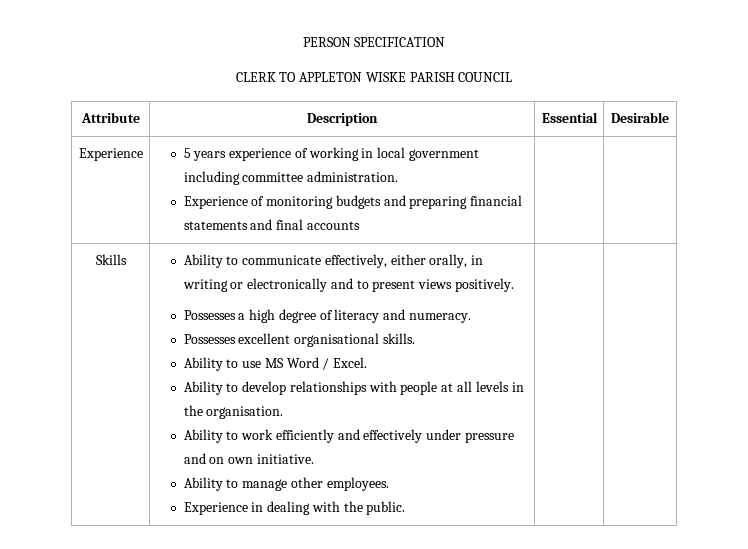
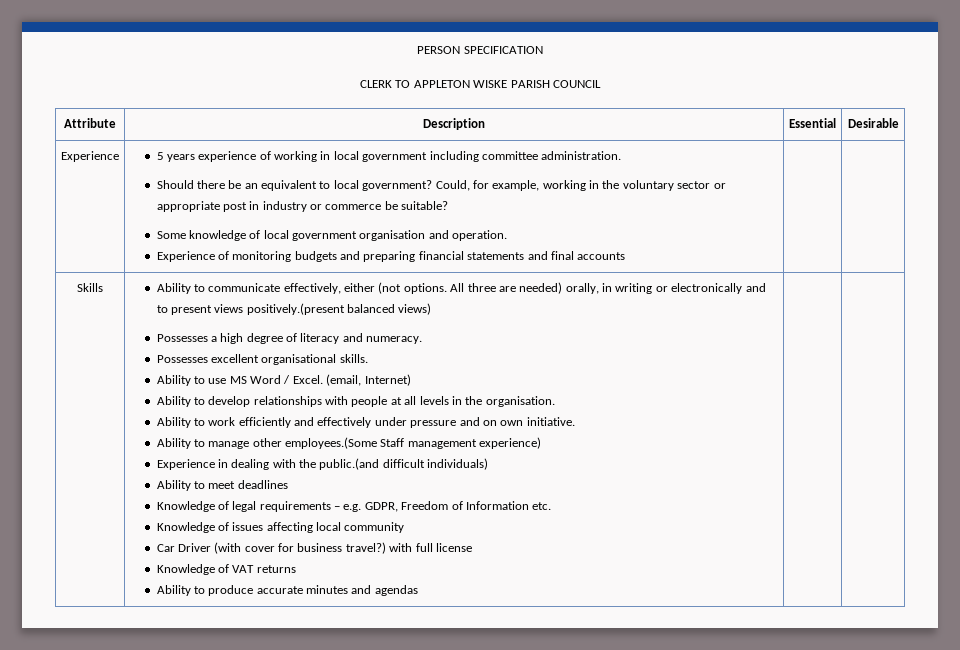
(399, 176) none -> [156,180,726,191] [156,201,449,212] [156,230,508,241] // Should there be an equivalent to local government? Could, for example, working in the voluntary sector or appropriate post in industry or commerce be suitable? // Some knowledge of local government organisation and operation.
(426, 259) none -> [378,282,563,294] (not options. All three are needed)
[455,278,515,292] positively. -> [246,303,432,315] positively.(present balanced views)
(368, 362) none -> [326,374,411,386] (email, Internet)
[326,477,389,491] employees. -> [285,437,542,449] employees.(Some Staff management experience)
[366,501,406,515] public. -> [319,458,489,470] [156,480,288,491] [156,501,552,512] [156,522,405,533] [156,542,472,554] [156,564,296,575] [156,585,418,596] public.(and difficult individuals) // Ability to meet deadlines // Knowledge of legal requirements – e.g. GDPR, Freedom of Information etc. // Knowledge of issues affecting local community // Car Driver (with cover for business travel?) with full license // Knowledge of VAT returns // Ability to produce accurate minutes and agendas

